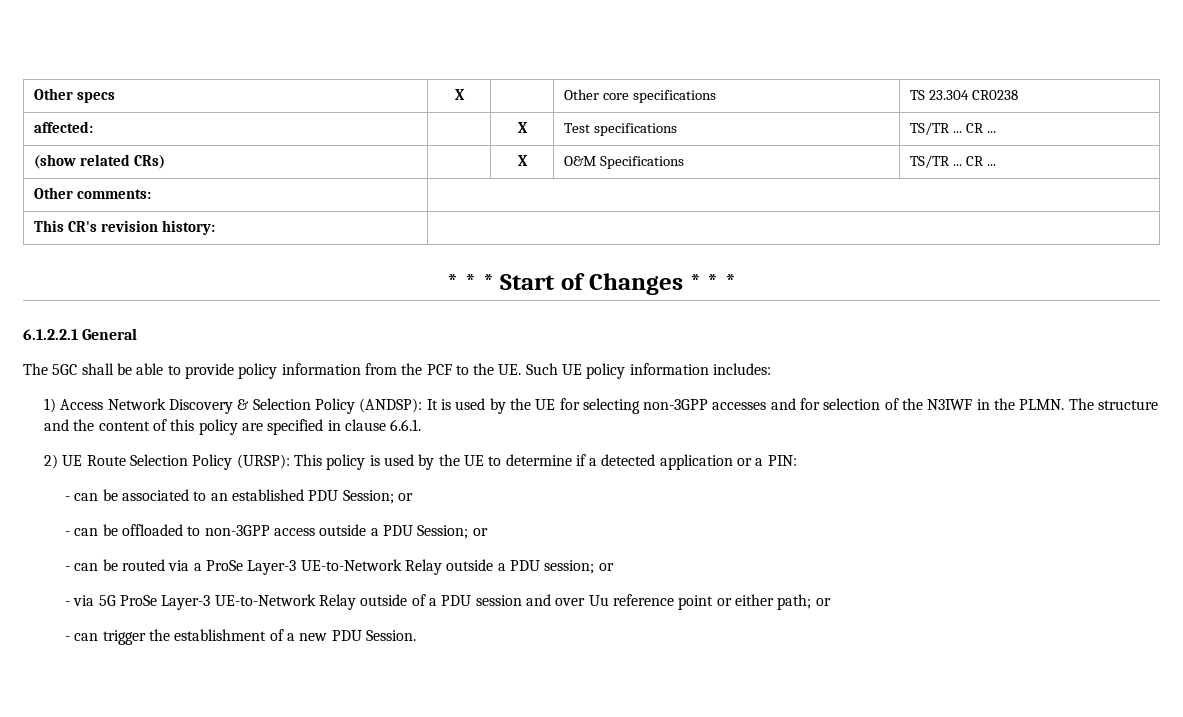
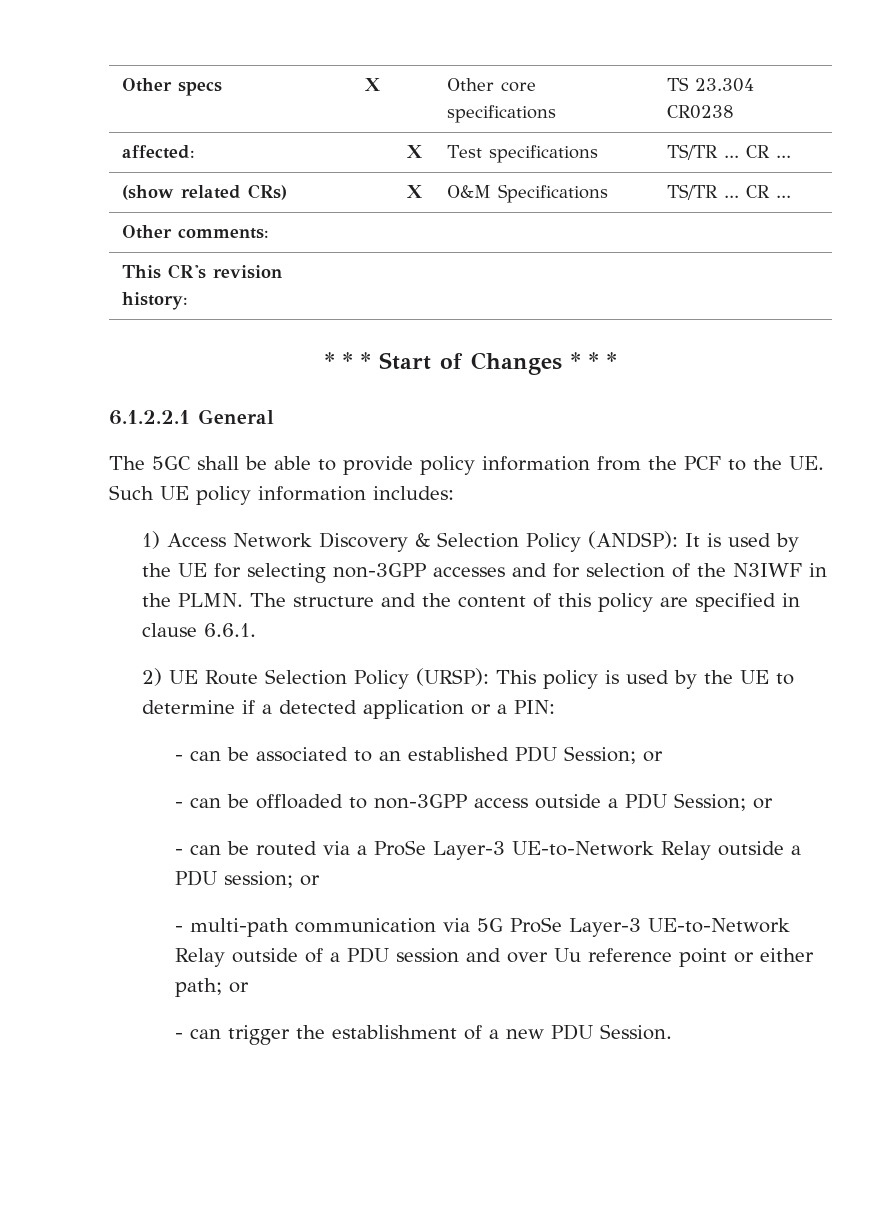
(71, 603) none -> [190,918,437,937] multi-path communication

